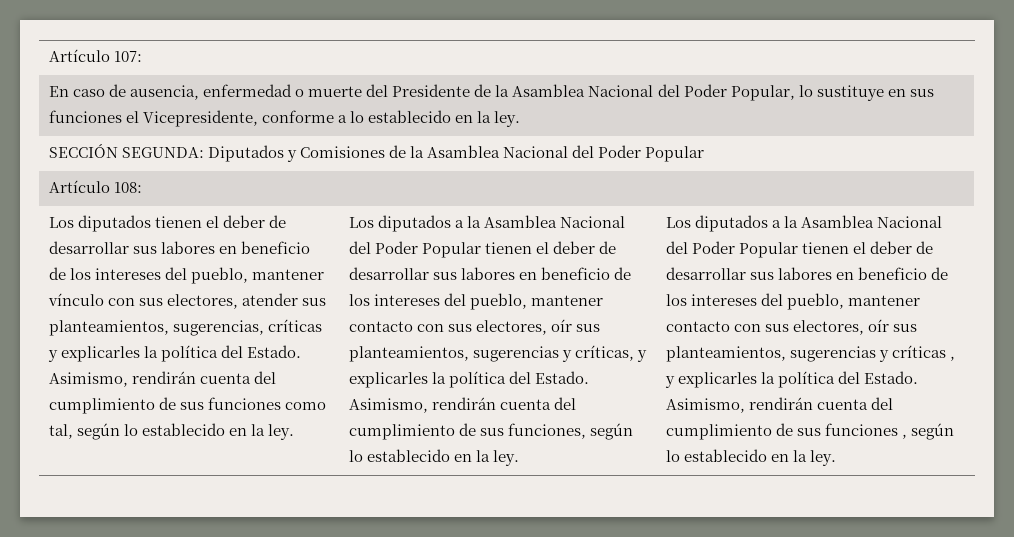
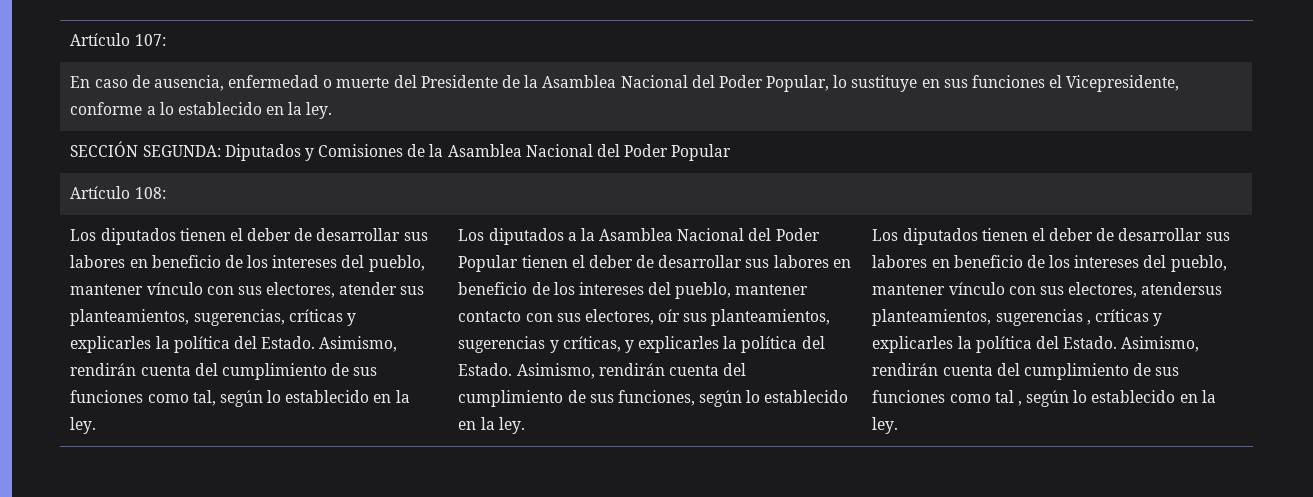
[771,215,943,228] [665,241,798,258] a la Asamblea Nacional del Poder Popular -> (978, 236) none
[665,319,918,335] [665,345,956,362] contacto con sus electores, oír sus planteamientos, sugerencias y críticas , -> [948,282,1223,298] [872,309,1149,326] vínculo con sus electores, atendersus planteamientos, sugerencias , críticas
(899, 429) none -> [949,390,1014,403] como tal

